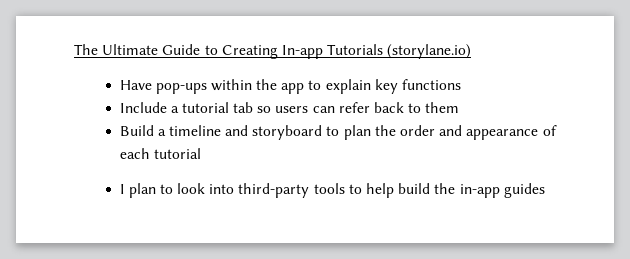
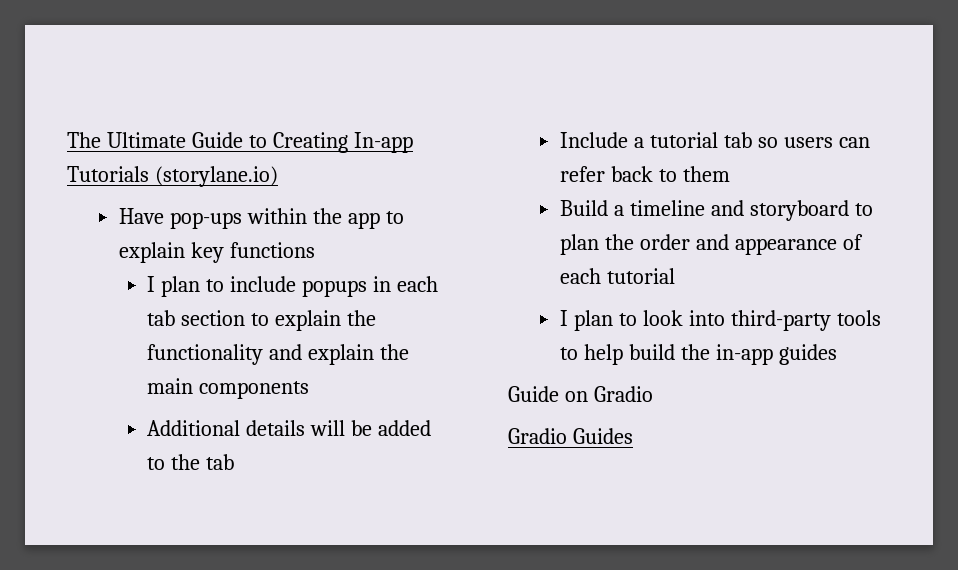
(461, 84) none -> [147,276,439,297] [147,310,377,331] [147,344,410,365] [147,378,310,399] [147,420,432,436] [147,454,235,470] // I plan to include popups in each tab section to explain the functionality and explain the main components // Additional details will be added to the tab
(545, 190) none -> [508,386,653,402] [508,428,633,444] // Guide on Gradio // Gradio Guides

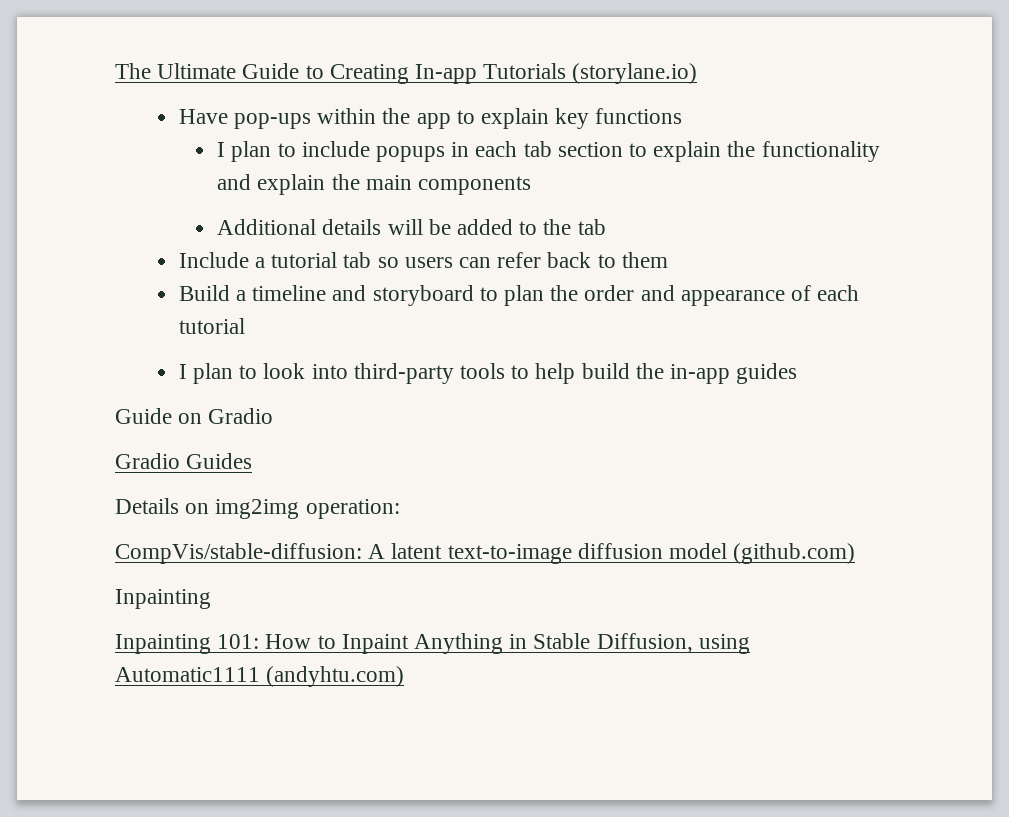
(633, 436) none -> [115,498,400,519] [115,543,856,564] [115,589,211,609] [115,633,750,654] [115,666,405,687] // Details on img2img operation: // CompVis/stable-diffusion: A latent text-to-image diffusion model (github.com) // Inpainting // Inpainting 101: How to Inpaint Anything in Stable Diffusion, using Automatic1111 (andyhtu.com)

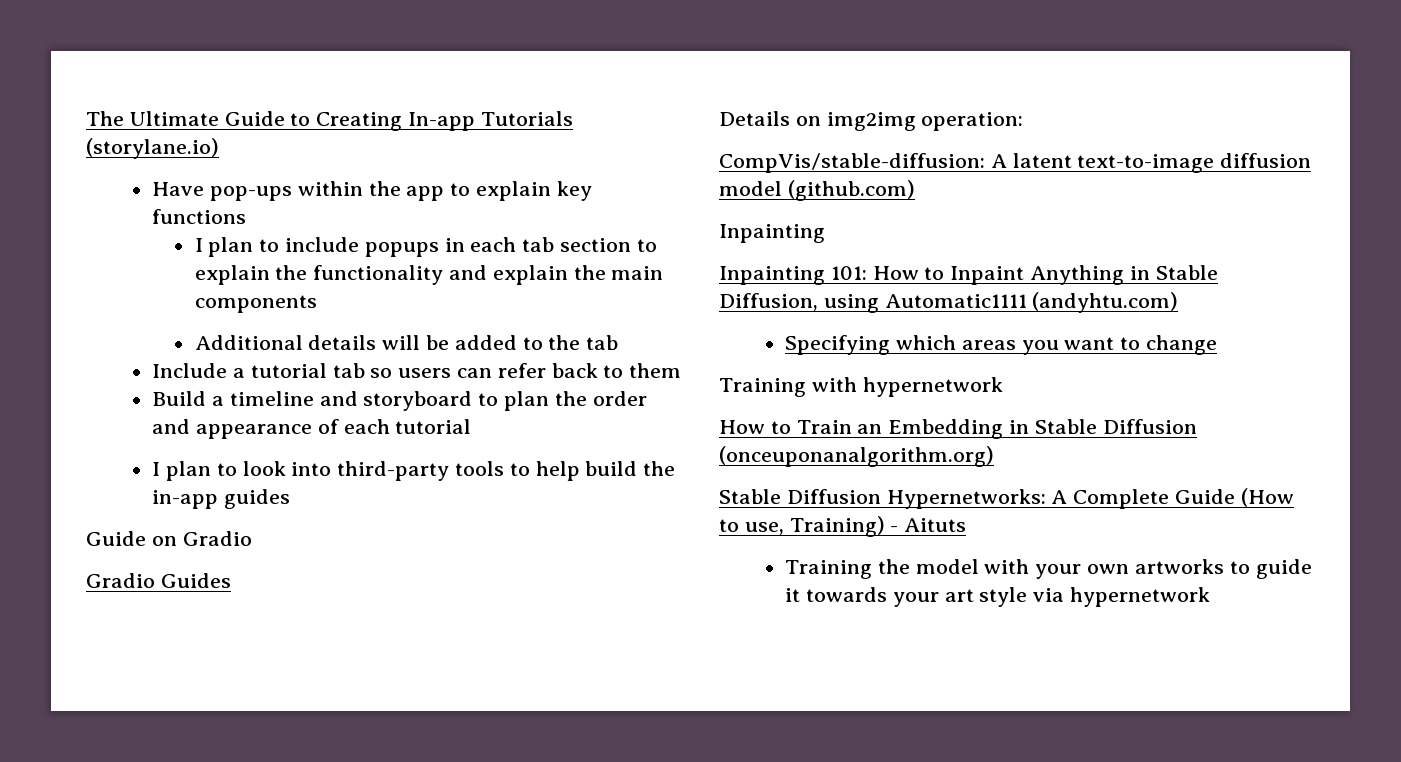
(405, 676) none -> [785,335,1217,355] [719,377,1003,397] [719,419,1197,439] [719,446,994,467] [719,488,1294,509] [719,516,967,537] [785,559,1312,579] [785,587,1210,607] // Specifying which areas you want to change // Training with hypernetwork // How to Train an Embedding in Stable Diffusion (onceuponanalgorithm.org) // Stable Diffusion Hypernetworks: A Complete Guide (How to use, Training) - Aituts // Training the model with your own artworks to guide it towards your art style via hypernetwork

